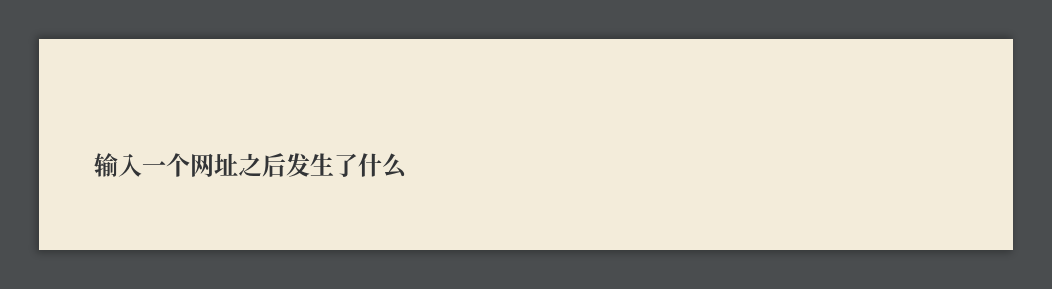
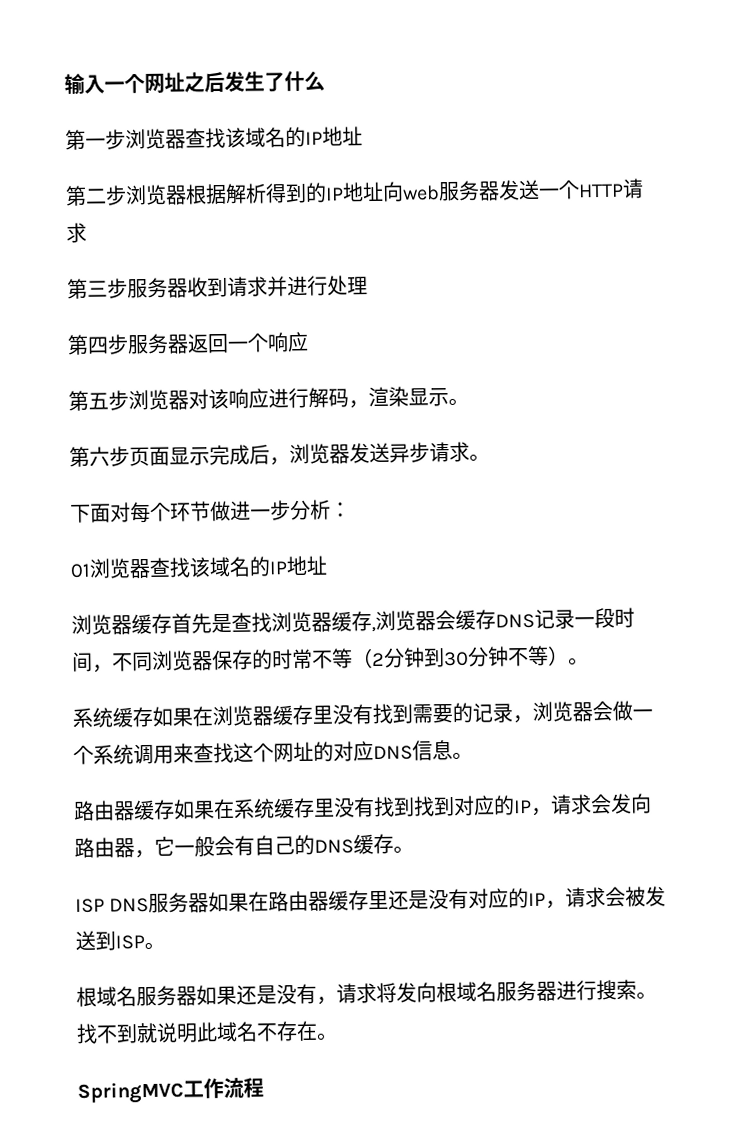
(407, 166) none -> [65,126,363,151] [65,178,644,207] [66,222,87,244] [67,275,368,299] [67,331,309,355] [68,386,469,411] [69,441,490,467] [70,499,351,524] [70,555,328,579] [71,607,635,635] [72,645,589,673] [72,700,653,728] [73,739,473,765] [73,793,652,821] [74,833,414,859] [75,886,667,913] [75,930,165,951] [76,979,657,1007] [76,1020,338,1044] [77,1077,264,1104] // 第一步浏览器查找该域名的IP地址 // 第二步浏览器根据解析得到的IP地址向web服务器发送一个HTTP请求 // 第三步服务器收到请求并进行处理 // 第四步服务器返回一个响应 // 第五步浏览器对该响应进行解码，渲染显示。 // 第六步页面显示完成后，浏览器发送异步请求。 // 下面对每个环节做进一步分析： // 01浏览器查找该域名的IP地址 // 浏览器缓存首先是查找浏览器缓存,浏览器会缓存DNS记录一段时间，不同浏览器保存的时常不等（2分钟到30分钟不等）。 // 系统缓存如果在浏览器缓存里没有找到需要的记录，浏览器会做一个系统调用来查找这个网址的对应DNS信息。 // 路由器缓存如果在系统缓存里没有找到找到对应的IP，请求会发向路由器，它一般会有自己的DNS缓存。 // ISP DNS服务器如果在路由器缓存里还是没有对应的IP，请求会被发送到ISP。 // 根域名服务器如果还是没有，请求将发向根域名服务器进行搜索。找不到就说明此域名不存在。 // SpringMVC工作流程

